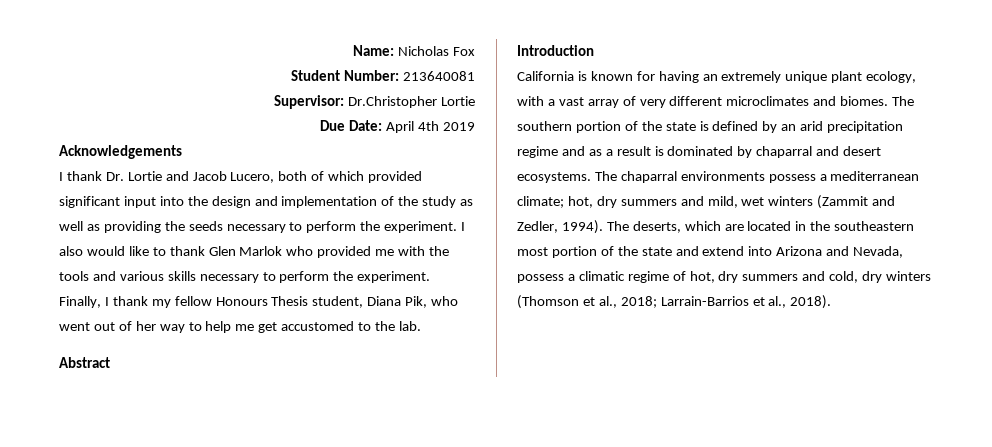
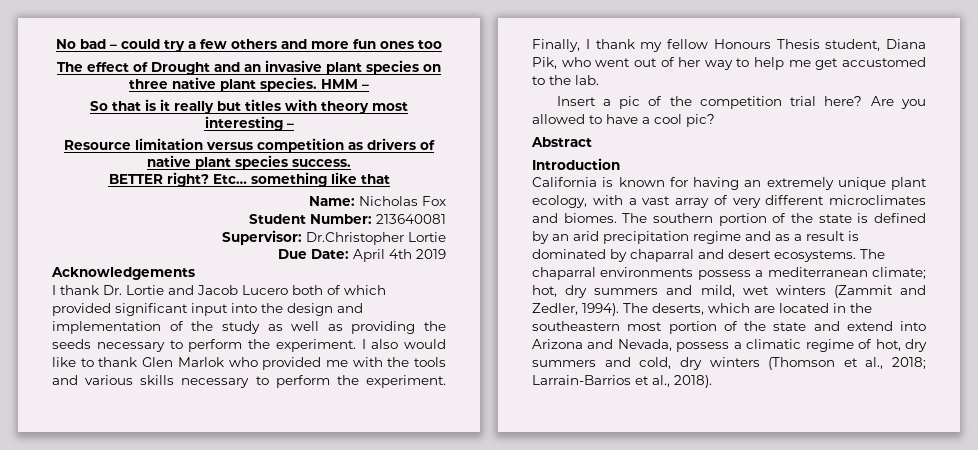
(353, 50) none -> [56,39,442,52] [57,60,441,75] [129,77,369,92] [90,99,408,114] [204,116,294,131] [64,138,435,153] [147,155,351,170] [108,172,390,187] No bad – could try a few others and more fun ones too // The effect of Drought and an invasive plant species on three native plant species. HMM – // So that is it really but titles with theory most interesting – // Resource limitation versus competition as drivers of native plant species success. // BETTER right? Etc… something like that //
[230,172,275,183] Lucero, -> [242,285,288,295] Lucero
(421, 326) none -> [556,96,926,109] [532,114,715,127] // Insert a pic of the competition trial here? Are you allowed to have a cool pic?

